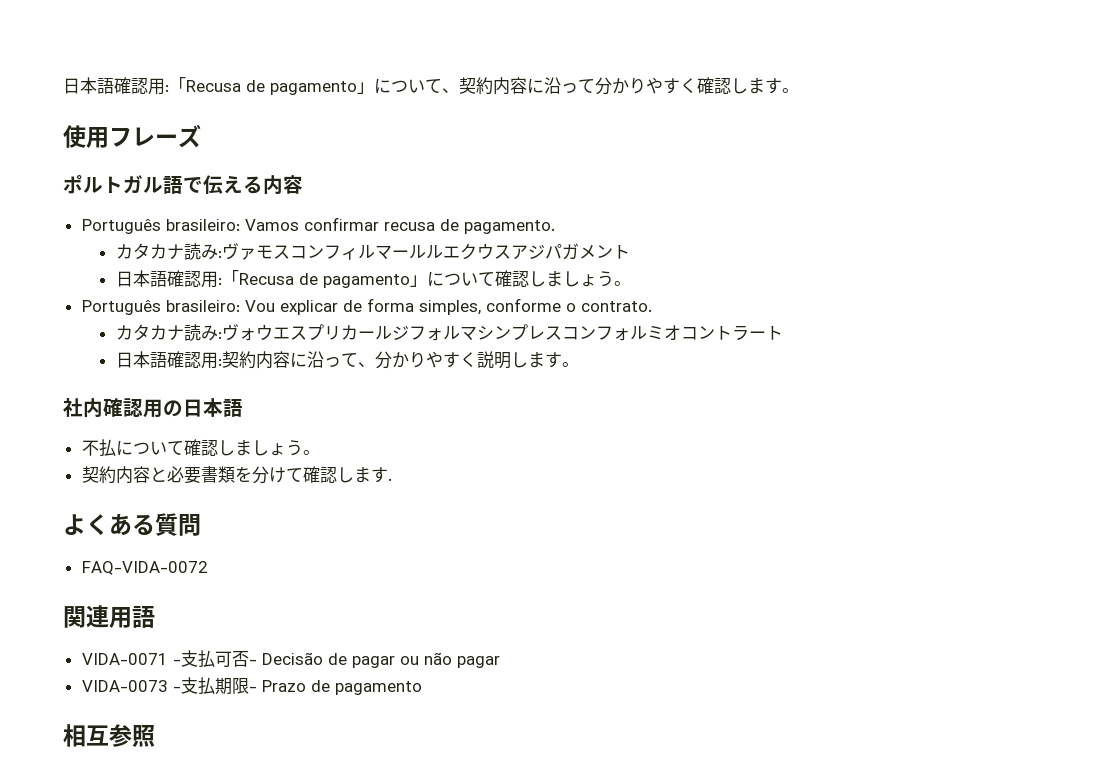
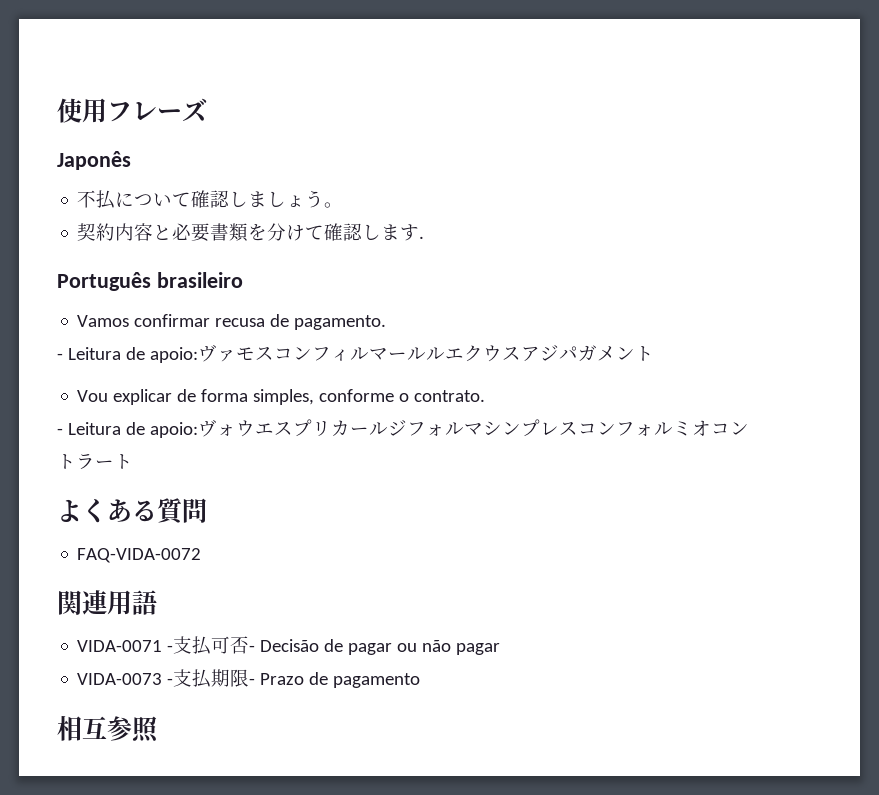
[63,77,799,95] [63,124,201,148] [63,175,303,195] [81,217,555,234] [115,243,630,260] [115,270,631,288] [81,298,652,315] [115,324,783,341] [115,351,579,369] [63,398,243,418] 日本語確認用:「Recusa de pagamento」について、契約内容に沿って分かりやすく確認します。 // 使用フレーズ // ポルトガル語で伝える内容 // Português brasileiro: Vamos confirmar recusa de pagamento. // カタカナ読み:ヴァモスコンフィルマールルエクウスアジパガメント // 日本語確認用:「Recusa de pagamento」について確認しましょう。 // Português brasileiro: Vou explicar de forma simples, conforme o contrato. // カタカナ読み:ヴォウエスプリカールジフォルマシンプレスコンフォルミオコントラート // 日本語確認用:契約内容に沿って、分かりやすく説明します。 // 社内確認用の日本語 -> [57,98,207,123] [57,151,131,170] 使用フレーズ // Japonês
(392, 479) none -> [57,272,243,291] [77,314,387,330] [57,344,654,363] [77,389,486,405] [57,419,749,438] [57,454,133,470] // Português brasileiro // Vamos confirmar recusa de pagamento. // - Leitura de apoio:ヴァモスコンフィルマールルエクウスアジパガメント // Vou explicar de forma simples, conforme o contrato. // - Leitura de apoio:ヴォウエスプリカールジフォルマシンプレスコンフォルミオコントラート

